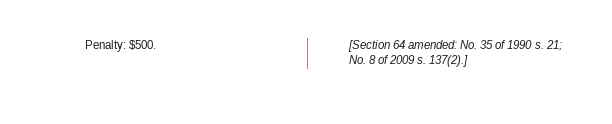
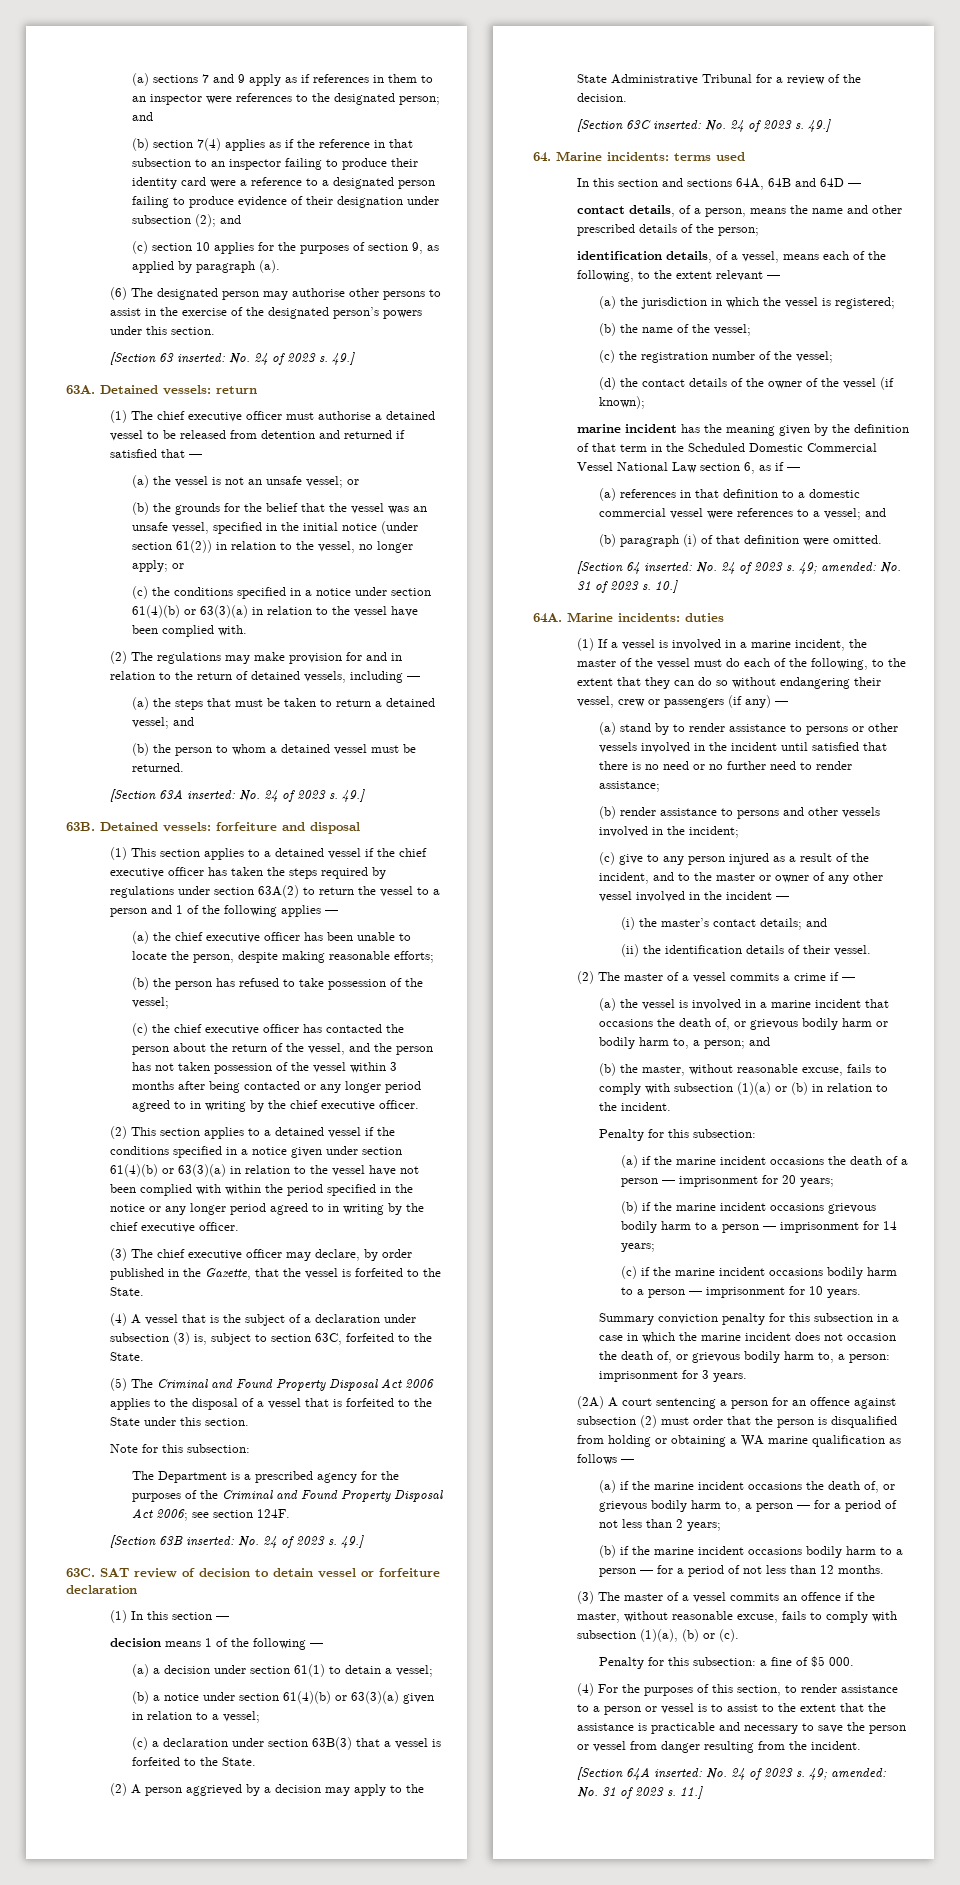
[85,40,157,52] [347,40,562,52] [348,55,469,67] Penalty: $500. // [Section 64 amended: No. 35 of 1990 s. 21; No. 8 of 2009 s. 137(2).] -> [131,73,433,86] [131,93,440,105] [131,112,153,121] [131,138,413,151] [131,158,418,170] [131,177,435,189] [131,196,439,208] [131,214,241,227] [131,241,439,254] [131,260,280,273] [109,287,441,300] [109,307,422,319] [109,326,215,335] [109,352,355,365] [66,385,257,395] [109,410,435,423] [109,430,405,441] [109,449,202,458] [131,475,359,488] [131,502,427,515] [131,521,418,534] [131,540,413,553] [131,560,184,572] [131,586,431,599] [131,605,418,618] [131,625,247,637] [109,651,402,664] [109,671,420,683] [131,697,435,710] [131,717,194,729] [131,743,416,756] [131,763,184,772] [109,789,365,802] [66,822,360,834] [109,847,427,860] [109,867,386,879] [109,885,440,898] [109,905,338,917] [131,931,411,944] [131,951,434,963] [131,977,423,990] [131,997,169,1009] [131,1023,404,1036] [131,1043,433,1055] [131,1062,397,1074] [131,1081,421,1093] [131,1100,419,1112] [109,1126,395,1139] [109,1146,402,1158] [109,1164,419,1177] [109,1184,413,1196] [109,1203,424,1215] [109,1222,239,1233] [109,1248,412,1261] [109,1268,441,1280] [109,1287,144,1296] [109,1313,416,1326] [109,1332,432,1345] [109,1352,144,1361] [109,1378,434,1391] [109,1398,432,1410] [109,1417,249,1426] [109,1444,250,1453] [131,1471,399,1483] [131,1490,443,1502] [131,1508,290,1521] [109,1535,364,1548] [66,1568,440,1578] [66,1585,137,1594] [109,1610,229,1623] [109,1638,323,1650] [131,1664,433,1677] [131,1691,434,1704] [131,1711,260,1723] [131,1737,441,1750] [131,1757,256,1766] [109,1783,424,1796] [576,74,861,85] [576,93,627,102] [576,119,831,132] [533,151,745,162] [576,178,861,190] [576,205,902,217] [576,224,759,236] [576,251,886,263] [576,270,780,282] [598,296,895,309] [598,323,751,336] [598,350,833,363] [598,377,894,390] [598,396,645,409] [576,424,909,436] [576,443,877,452] [576,462,800,474] [598,488,860,501] [598,508,886,520] [598,534,882,547] [576,561,901,574] [576,580,678,593] [533,612,724,623] [576,638,867,651] [576,658,906,670] [576,677,881,689] [576,695,788,708] [598,722,898,735] [598,742,887,753] [598,761,852,770] [598,781,660,792] [598,806,880,819] [598,826,739,838] [598,852,869,865] [598,872,883,884] [598,891,789,902] [620,917,827,930] [620,944,871,957] [576,971,855,984] [598,998,889,1011] [598,1018,888,1030] [598,1037,770,1049] [598,1063,887,1076] [598,1082,888,1095] [598,1102,671,1111] [598,1129,756,1141] [620,1155,908,1168] [620,1175,834,1187] [620,1201,876,1214] [620,1221,897,1233] [620,1243,655,1252] [620,1266,897,1279] [620,1286,861,1298] [598,1313,899,1325] [598,1332,896,1343] [598,1351,890,1363] [598,1370,747,1382] [576,1396,896,1409] [576,1415,897,1428] [576,1435,901,1447] [576,1454,634,1465] [598,1480,895,1493] [598,1500,897,1512] [598,1519,721,1531] [598,1545,903,1558] [598,1565,884,1577] [576,1591,875,1604] [576,1611,897,1623] [576,1629,739,1642] [598,1656,854,1669] [576,1683,898,1696] [576,1703,886,1715] [576,1722,906,1734] [576,1741,861,1753] [576,1767,886,1780] [576,1786,703,1799] (a) sections 7 and 9 apply as if references in them to an inspector were references to the designated person; and // (b) section 7(4) applies as if the reference in that subsection to an inspector failing to produce their identity card were a reference to a designated person failing to produce evidence of their designation under subsection (2); and // (c) section 10 applies for the purposes of section 9, as applied by paragraph (a). // (6) The designated person may authorise other persons to assist in the exercise of the designated person’s powers under this section. // [Section 63 inserted: No. 24 of 2023 s. 49.] // 63A. Detained vessels: return // (1) The chief executive officer must authorise a detained vessel to be released from detention and returned if satisfied that — // (a) the vessel is not an unsafe vessel; or // (b) the grounds for the belief that the vessel was an unsafe vessel, specified in the initial notice (under section 61(2)) in relation to the vessel, no longer apply; or // (c) the conditions specified in a notice under section 61(4)(b) or 63(3)(a) in relation to the vessel have been complied with. // (2) The regulations may make provision for and in relation to the return of detained vessels, including — // (a) the steps that must be taken to return a detained vessel; and // (b) the person to whom a detained vessel must be returned. // [Section 63A inserted: No. 24 of 2023 s. 49.] // 63B. Detained vessels: forfeiture and disposal // (1) This section applies to a detained vessel if the chief executive officer has taken the steps required by regulations under section 63A(2) to return the vessel to a person and 1 of the following applies — // (a) the chief executive officer has been unable to locate the person, despite making reasonable efforts; // (b) the person has refused to take possession of the vessel; // (c) the chief executive officer has contacted the person about the return of the vessel, and the person has not taken possession of the vessel within 3 months after being contacted or any longer period agreed to in writing by the chief executive officer. // (2) This section applies to a detained vessel if the conditions specified in a notice given under section 61(4)(b) or 63(3)(a) in relation to the vessel have not been complied with within the period specified in the notice or any longer period agreed to in writing by the chief executive officer. // (3) The chief executive officer may declare, by order published in the Gazette, that the vessel is forfeited to the State. // (4) A vessel that is the subject of a declaration under subsection (3) is, subject to section 63C, forfeited to the State. // (5) The Criminal and Found Property Disposal Act 2006 applies to the disposal of a vessel that is forfeited to the State under this section. // Note for this subsection: // The Department is a prescribed agency for the purposes of the Criminal and Found Property Disposal Act 2006; see section 124F. // [Section 63B inserted: No. 24 of 2023 s. 49.] // 63C. SAT review of decision to detain vessel or forfeiture declaration // (1) In this section — // decision means 1 of the following — // (a) a decision under section 61(1) to detain a vessel; // (b) a notice under section 61(4)(b) or 63(3)(a) given in relation to a vessel; // (c) a declaration under section 63B(3) that a vessel is forfeited to the State. // (2) A person aggrieved by a decision may apply to the State Administrative Tribunal for a review of the decision. // [Section 63C inserted: No. 24 of 2023 s. 49.] // 64. Marine incidents: terms used // In this section and sections 64A, 64B and 64D — // contact details, of a person, means the name and other prescribed details of the person; // identification details, of a vessel, means each of the following, to the extent relevant — // (a) the jurisdiction in which the vessel is registered; // (b) the name of the vessel; // (c) the registration number of the vessel; // (d) the contact details of the owner of the vessel (if known); // marine incident has the meaning given by the definition of that term in the Scheduled Domestic Commercial Vessel National Law section 6, as if — // (a) references in that definition to a domestic commercial vessel were references to a vessel; and // (b) paragraph (i) of that definition were omitted. // [Section 64 inserted: No. 24 of 2023 s. 49; amended: No. 31 of 2023 s. 10.] // 64A. Marine incidents: duties // (1) If a vessel is involved in a marine incident, the master of the vessel must do each of the following, to the extent that they can do so without endangering their vessel, crew or passengers (if any) — // (a) stand by to render assistance to persons or other vessels involved in the incident until satisfied that there is no need or no further need to render assistance; // (b) render assistance to persons and other vessels involved in the incident; // (c) give to any person injured as a result of the incident, and to the master or owner of any other vessel involved in the incident — // (i) the master’s contact details; and // (ii) the identification details of their vessel. // (2) The master of a vessel commits a crime if — // (a) the vessel is involved in a marine incident that occasions the death of, or grievous bodily harm or bodily harm to, a person; and // (b) the master, without reasonable excuse, fails to comply with subsection (1)(a) or (b) in relation to the incident. // Penalty for this subsection: // (a) if the marine incident occasions the death of a person — imprisonment for 20 years; // (b) if the marine incident occasions grievous bodily harm to a person — imprisonment for 14 years; // (c) if the marine incident occasions bodily harm to a person — imprisonment for 10 years. // Summary conviction penalty for this subsection in a case in which the marine incident does not occasion the death of, or grievous bodily harm to, a person: imprisonment for 3 years. // (2A) A court sentencing a person for an offence against subsection (2) must order that the person is disqualified from holding or obtaining a WA marine qualification as follows — // (a) if the marine incident occasions the death of, or grievous bodily harm to, a person — for a period of not less than 2 years; // (b) if the marine incident occasions bodily harm to a person — for a period of not less than 12 months. // (3) The master of a vessel commits an offence if the master, without reasonable excuse, fails to comply with subsection (1)(a), (b) or (c). // Penalty for this subsection: a fine of $5 000. // (4) For the purposes of this section, to render assistance to a person or vessel is to assist to the extent that the assistance is practicable and necessary to save the person or vessel from danger resulting from the incident. // [Section 64A inserted: No. 24 of 2023 s. 49; amended: No. 31 of 2023 s. 11.]

